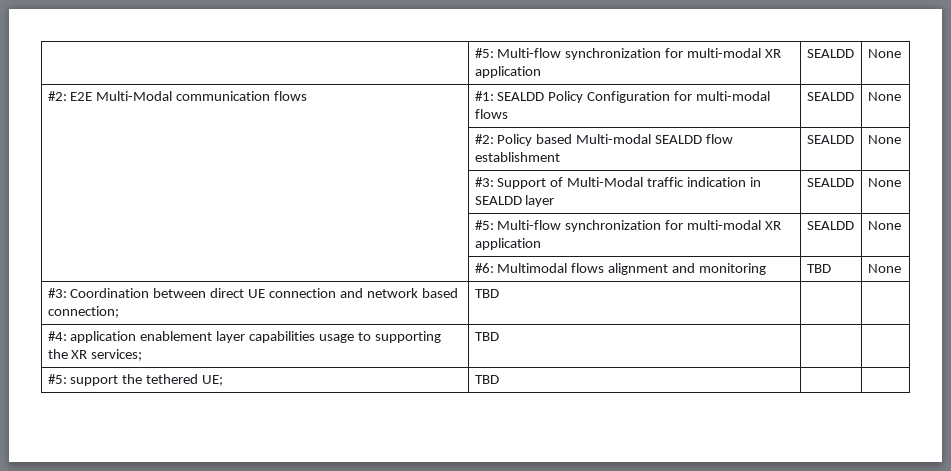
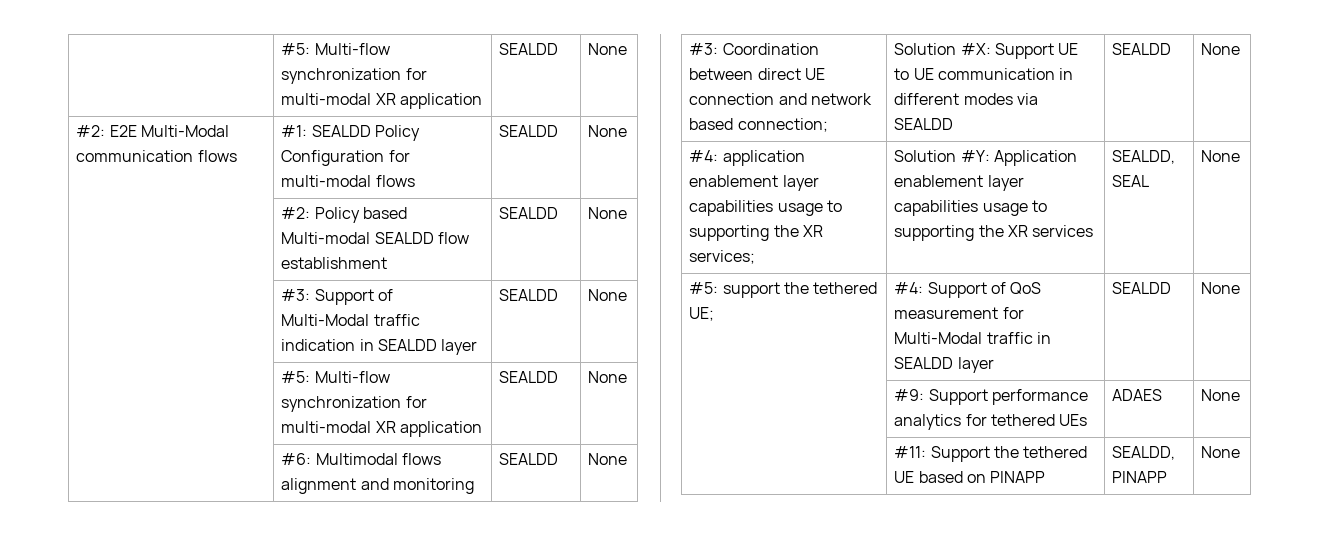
[806,264,831,273] TBD -> [499,453,559,465] SEALDD
[474,289,499,298] TBD | | -> [894,43,1079,59] [894,68,1074,80] [894,93,1038,105] [894,118,954,130] [1112,43,1172,55] [1201,43,1241,55] Solution #X: Support UE to UE communication in different modes via SEALDD | SEALDD | None
[474,332,499,341] TBD | | -> [894,150,1077,166] [894,175,1024,191] [894,200,1047,216] [894,225,1094,241] [1112,150,1176,164] [1112,175,1150,187] [1201,150,1241,162] Solution #Y: Application enablement layer capabilities usage to supporting the XR services | SEALDD, SEAL | None
[474,375,499,384] TBD | | -> [894,282,1042,298] [894,307,1024,319] [894,332,1051,344] [894,357,994,373] [1112,282,1172,294] [1201,282,1241,294] [894,389,1088,405] [894,414,1088,430] [1112,389,1163,401] [1201,389,1241,401] [894,446,1088,462] [894,471,1046,483] [1112,446,1176,460] [1112,471,1168,483] [1201,446,1241,458] #4: Support of QoS measurement for Multi-Modal traffic in SEALDD layer | SEALDD | None // | #9: Support performance analytics for tethered UEs | ADAES | None // | #11: Support the tethered UE based on PINAPP | SEALDD, PINAPP | None

